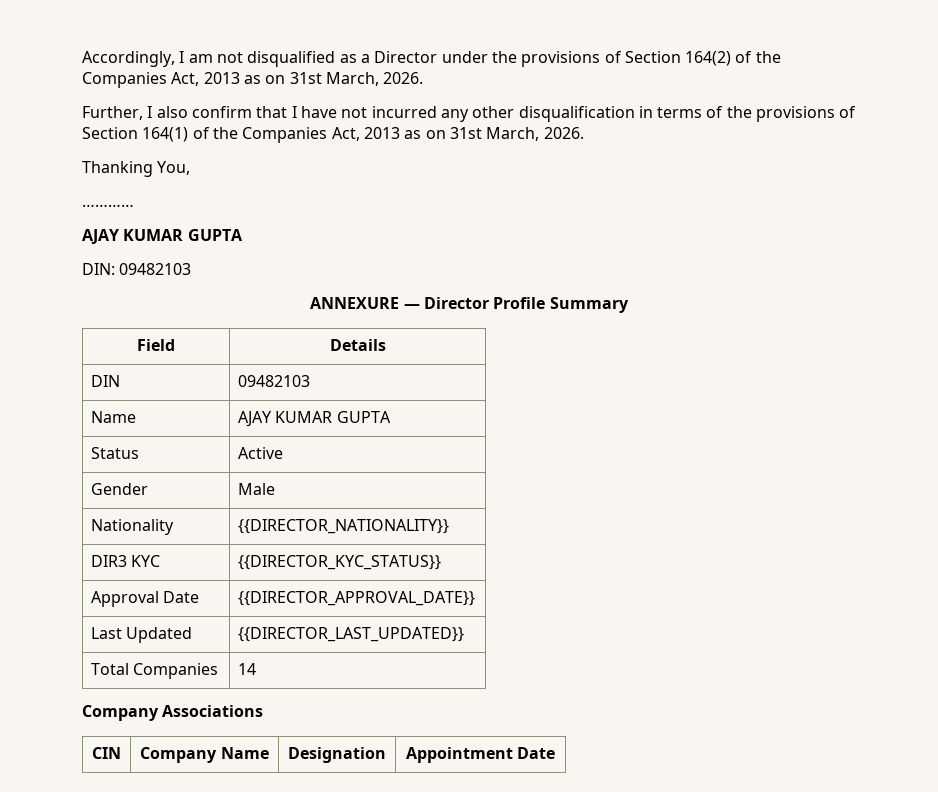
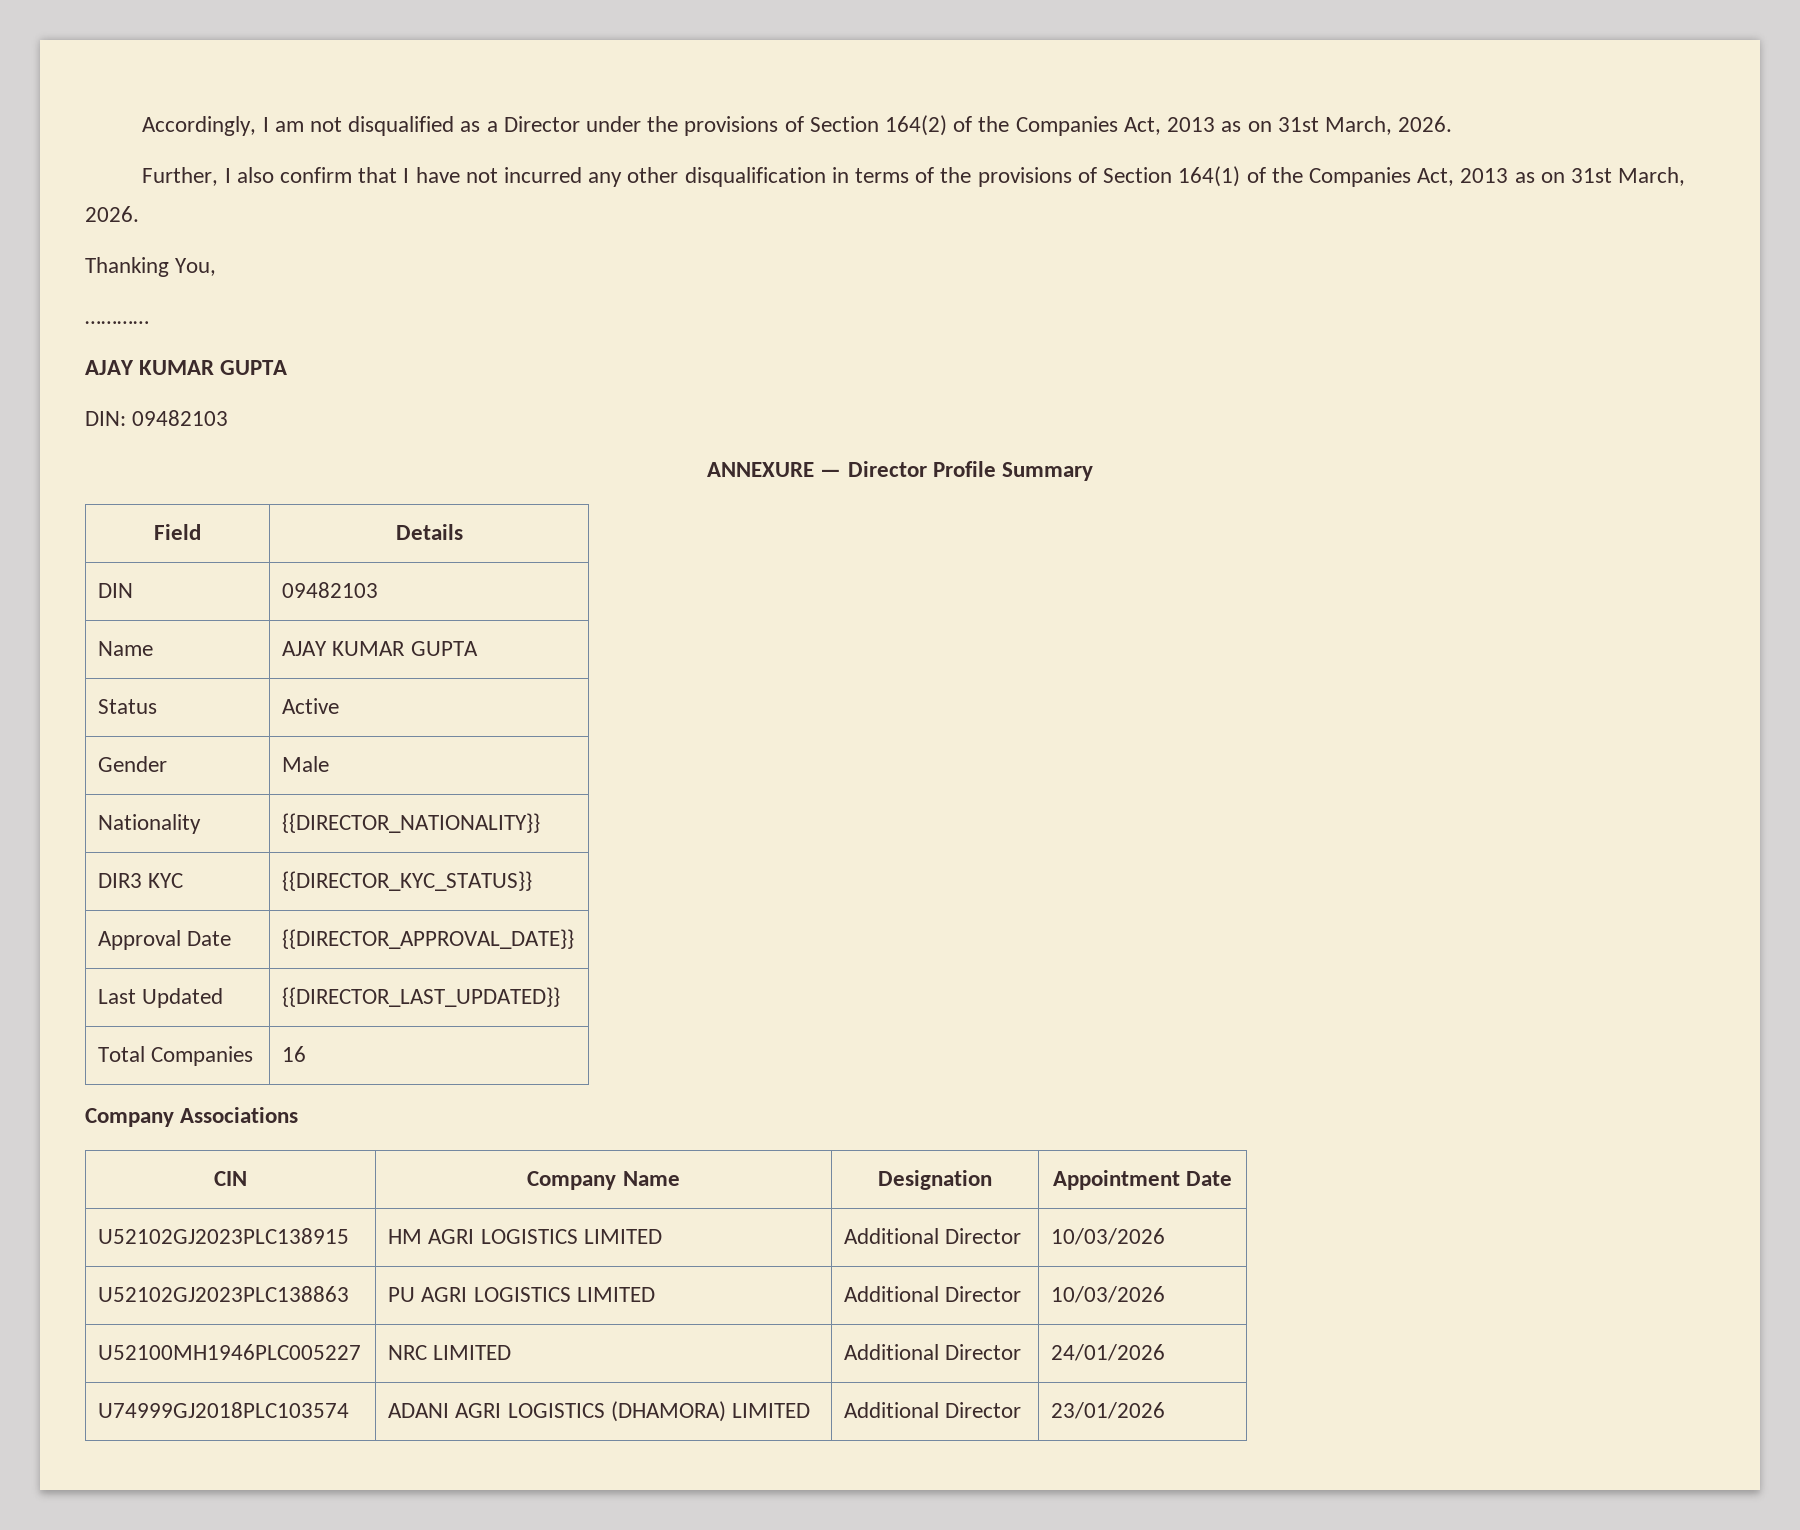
[238,663,257,675] 14 -> [282,1046,307,1062] 16
(556, 753) none -> [98,1228,350,1244] [388,1229,662,1244] [844,1228,1022,1244] [1051,1228,1166,1245] [98,1286,350,1302] [388,1287,655,1302] [844,1286,1022,1302] [1051,1286,1166,1303] [98,1344,362,1360] [388,1345,512,1360] [844,1344,1022,1360] [1051,1344,1166,1361] [98,1402,350,1418] [388,1401,810,1422] [844,1402,1022,1418] [1051,1402,1166,1419] // U52102GJ2023PLC138915 | HM AGRI LOGISTICS LIMITED | Additional Director | 10/03/2026 // U52102GJ2023PLC138863 | PU AGRI LOGISTICS LIMITED | Additional Director | 10/03/2026 // U52100MH1946PLC005227 | NRC LIMITED | Additional Director | 24/01/2026 // U74999GJ2018PLC103574 | ADANI AGRI LOGISTICS (DHAMORA) LIMITED | Additional Director | 23/01/2026

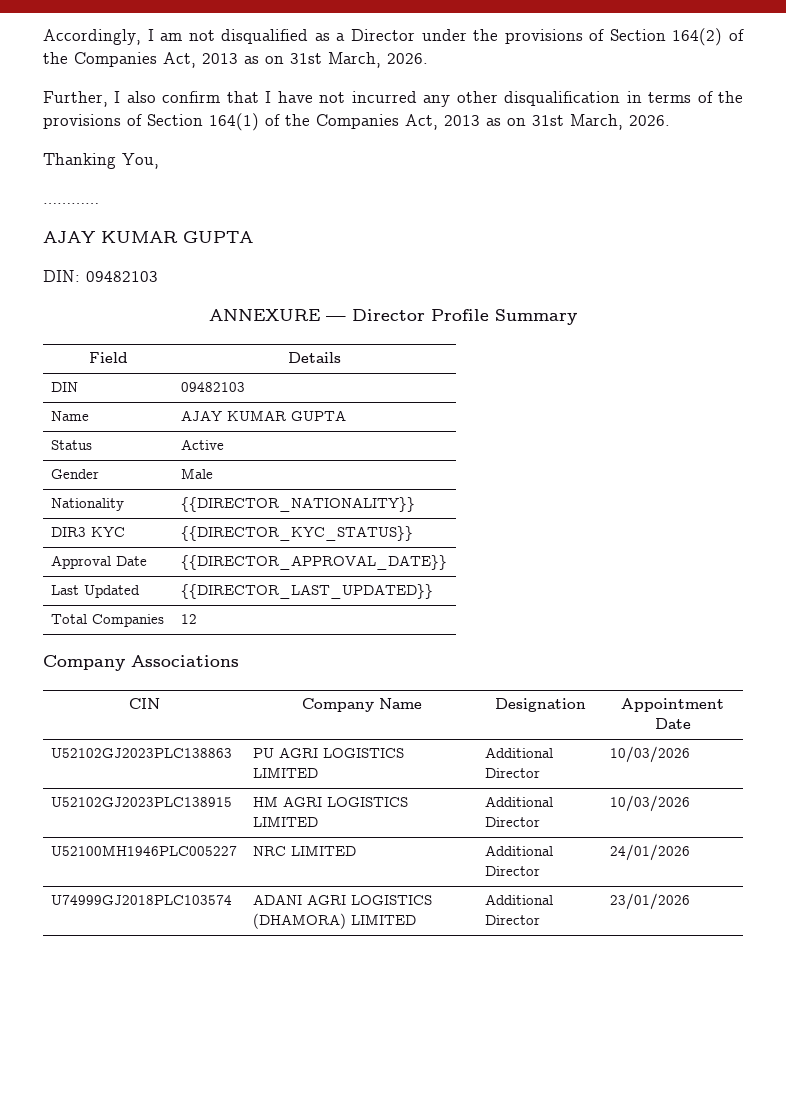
[282,1046,307,1062] 16 -> [180,614,197,624] 12
[98,1228,350,1244] [388,1229,662,1244] [844,1228,1022,1244] [1051,1228,1166,1245] [98,1286,350,1302] [388,1287,416,1302] U52102GJ2023PLC138915 | HM AGRI LOGISTICS LIMITED | Additional Director | 10/03/2026 // U52102GJ2023PLC138863 | PU -> [50,748,232,758] [252,747,404,758] [252,767,318,778] [484,747,553,758] [484,768,540,778] [609,746,690,763] [50,797,232,807] [252,796,278,807] U52102GJ2023PLC138863 | PU AGRI LOGISTICS LIMITED | Additional Director | 10/03/2026 // U52102GJ2023PLC138915 | HM

